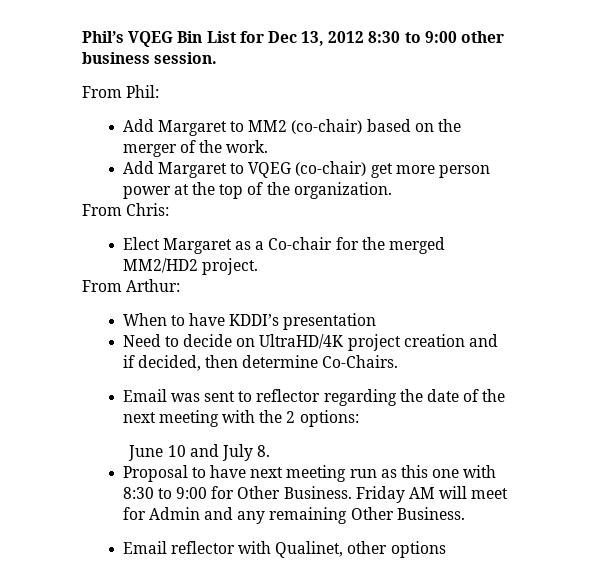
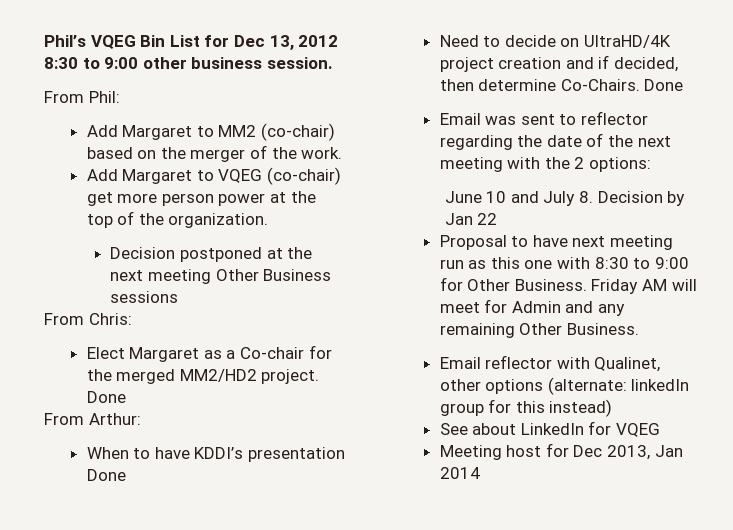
(392, 190) none -> [110,247,313,262] [110,269,332,284] [110,291,179,303] // Decision postponed at the next meeting Other Business sessions
(258, 266) none -> [86,391,126,403] Done
(377, 321) none -> [86,469,126,481] Done
(399, 361) none -> [644,79,684,91] Done
(271, 451) none -> [597,191,686,206] [444,213,498,225] Decision by Jan 22
(446, 549) none -> [547,377,690,395] [439,399,613,417] [439,421,660,437] [439,443,683,460] [439,467,480,479] (alternate: linkedIn group for this instead) // See about LinkedIn for VQEG // Meeting host for Dec 2013, Jan 2014

